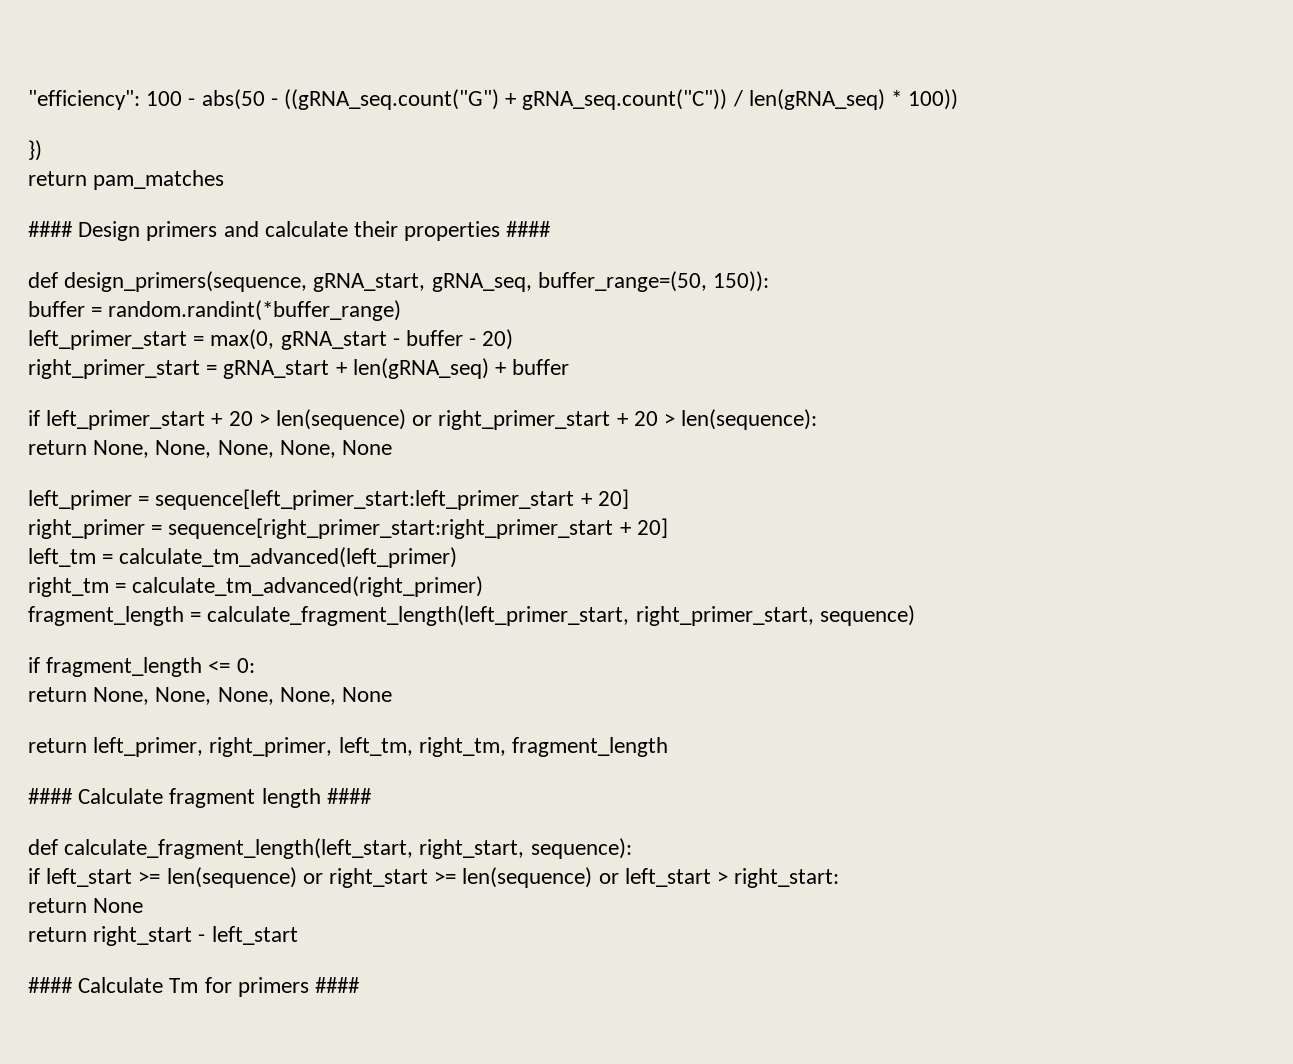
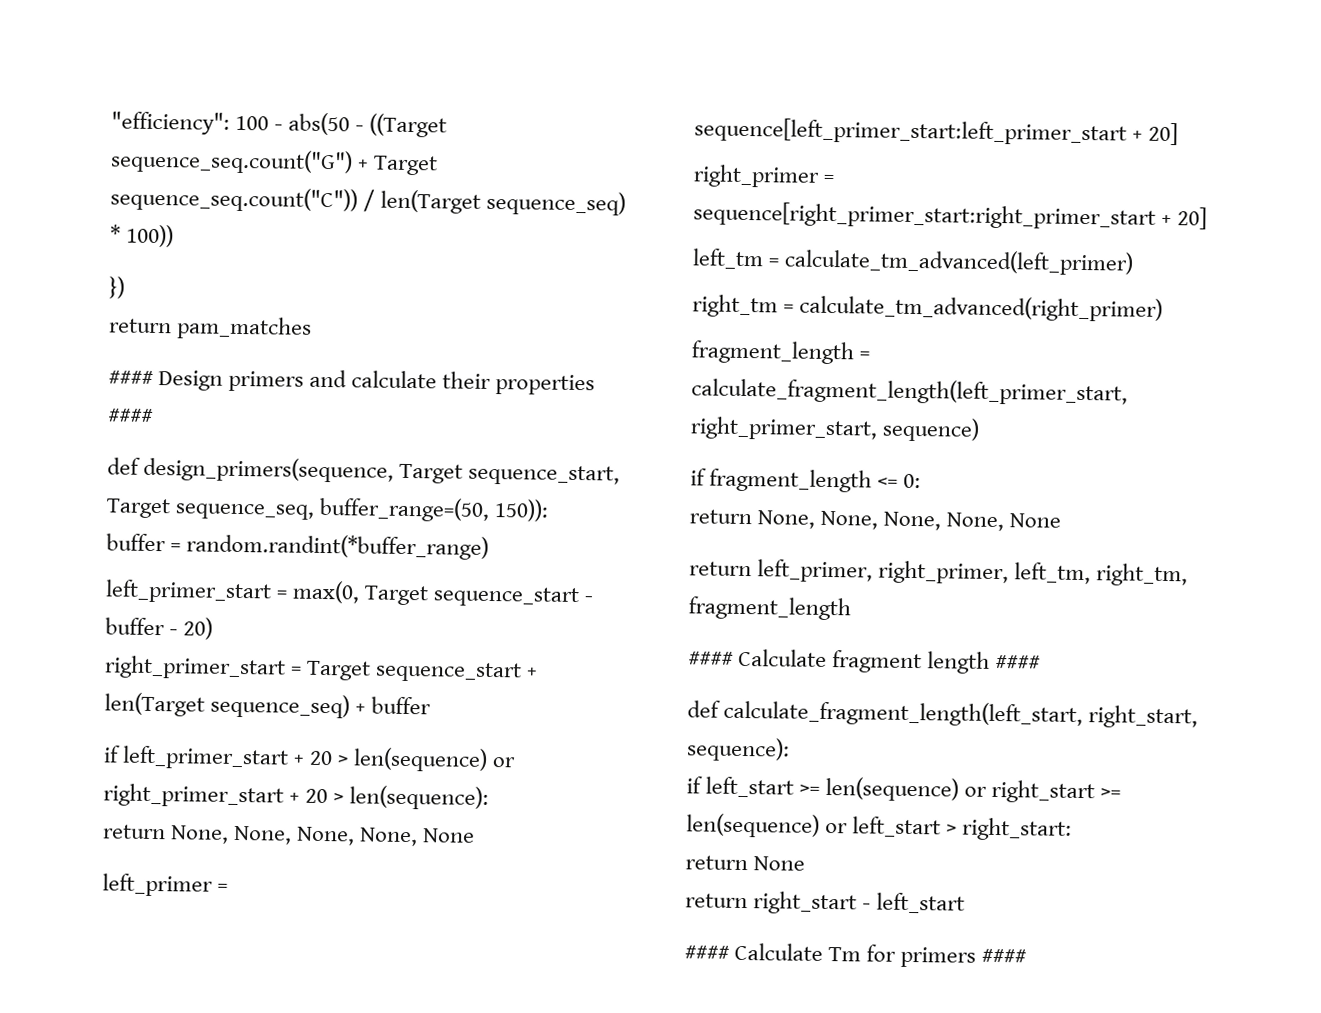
[284,89,885,110] ((gRNA_seq.count("G") + gRNA_seq.count("C")) / len(gRNA_seq) -> [369,113,448,138] [110,148,439,176] [110,186,627,216] ((Target sequence_seq.count("G") + Target sequence_seq.count("C")) / len(Target sequence_seq)
[313,273,532,292] gRNA_start, gRNA_seq, -> [399,463,621,486] [106,498,315,520] Target sequence_start, Target sequence_seq,
[280,331,387,350] gRNA_start -> [364,585,581,608] Target sequence_start
[223,358,489,379] gRNA_start + len(gRNA_seq) -> [306,660,539,683] [104,692,351,719] Target sequence_start + len(Target sequence_seq)

